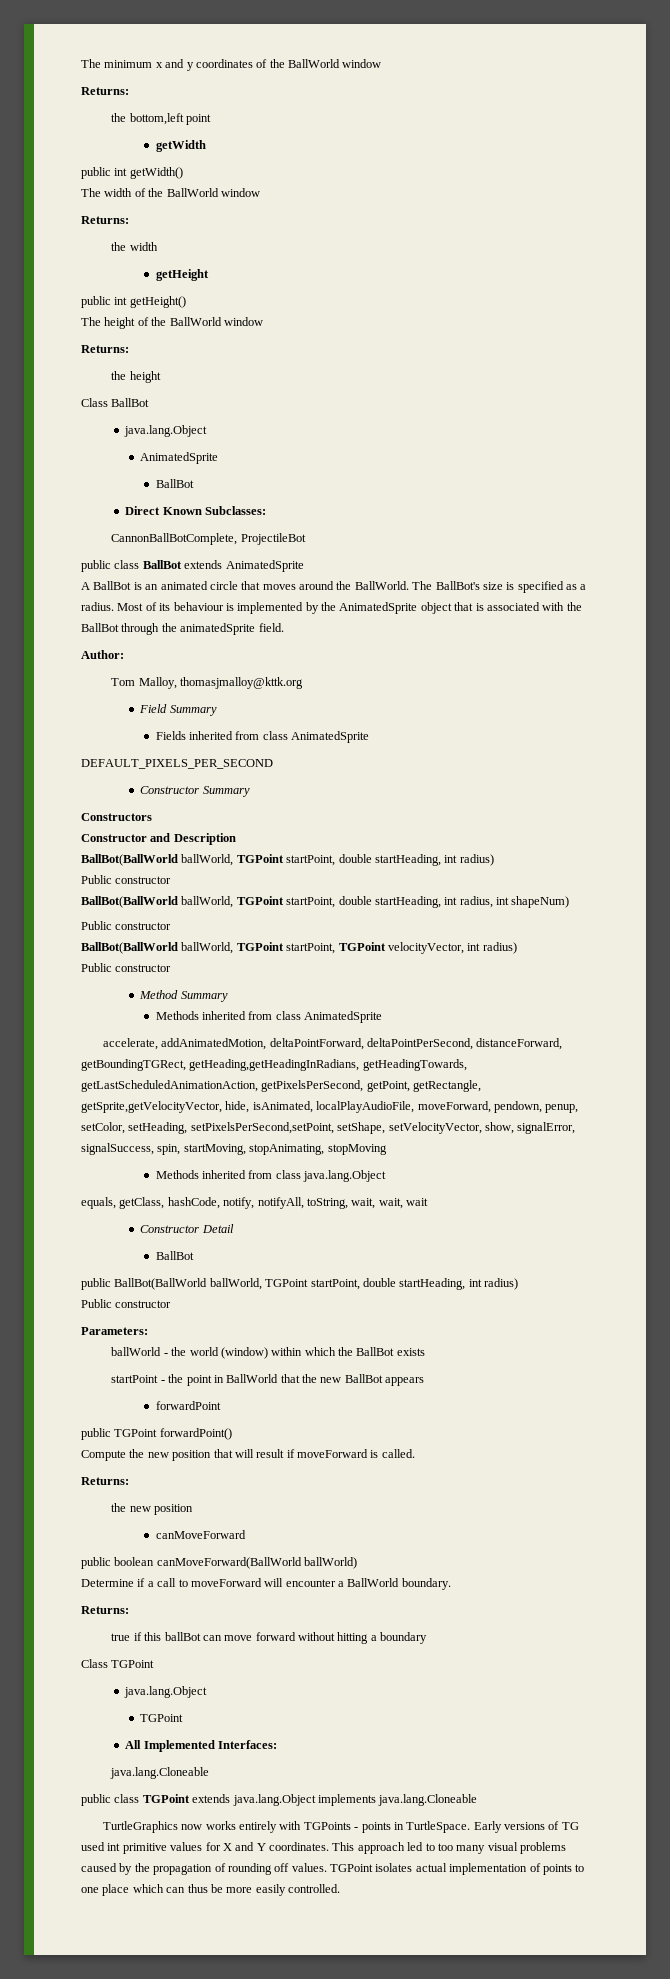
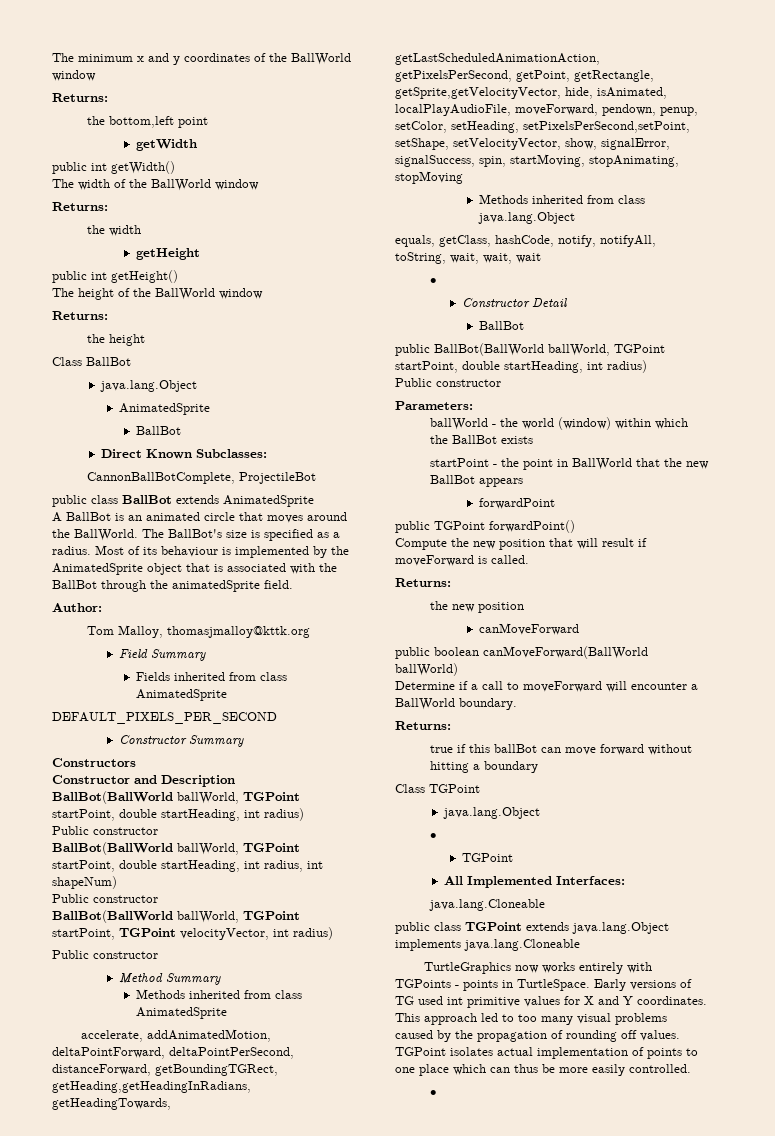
(428, 1202) none -> [429,278,437,284] // •
(208, 1692) none -> [429,833,437,839] // •
(340, 1888) none -> [429,1090,437,1096] // •

